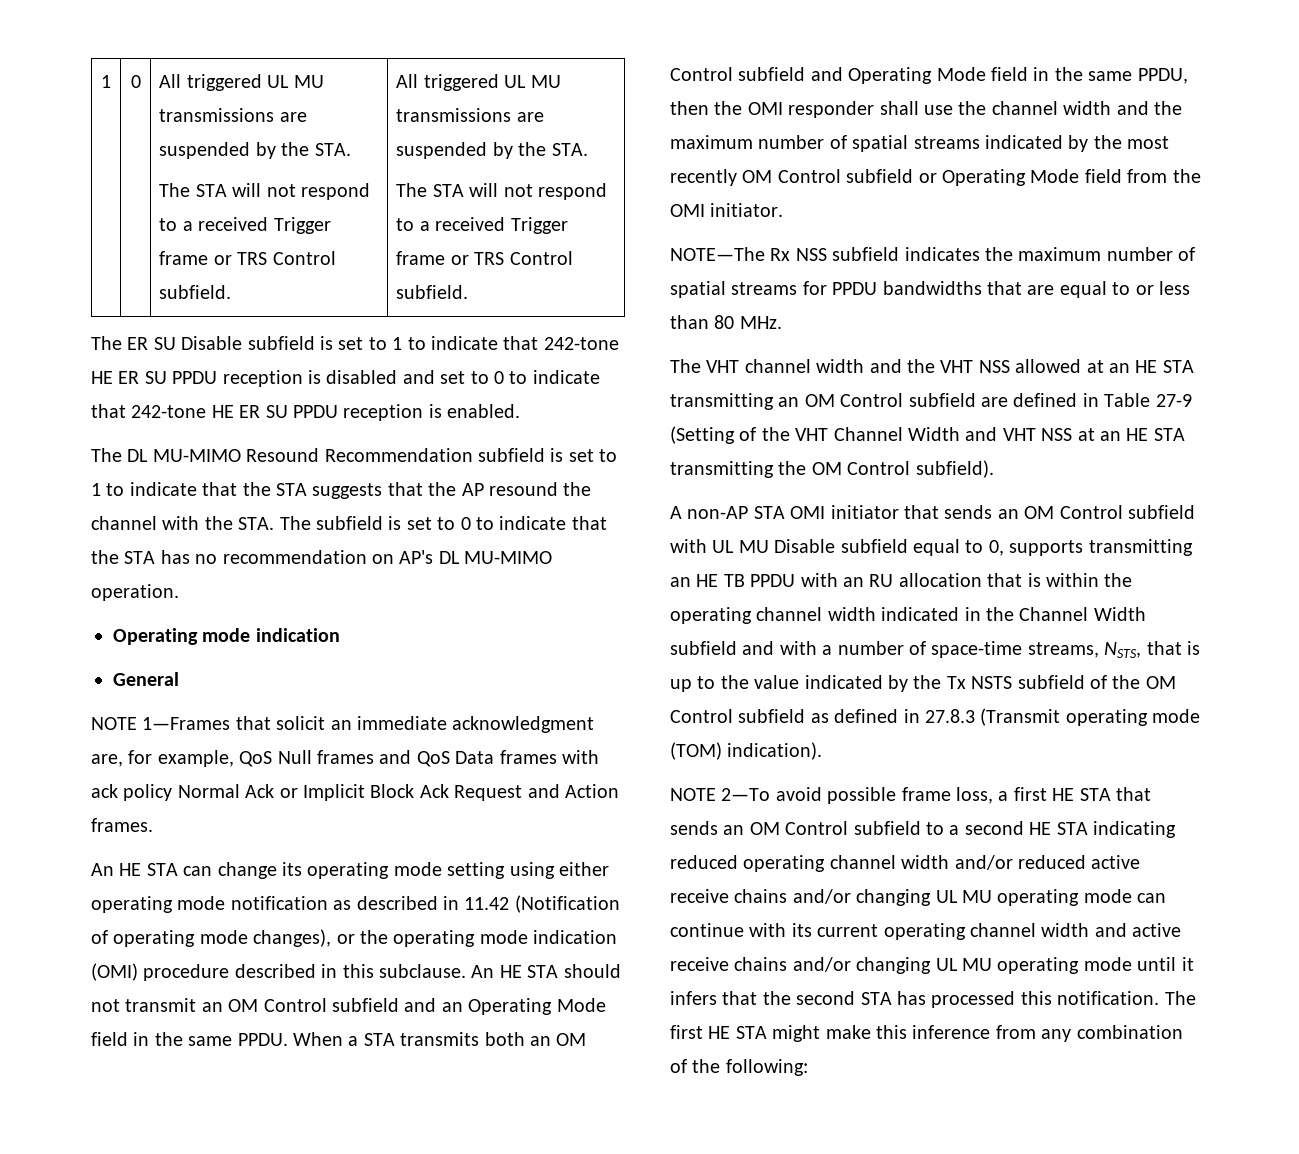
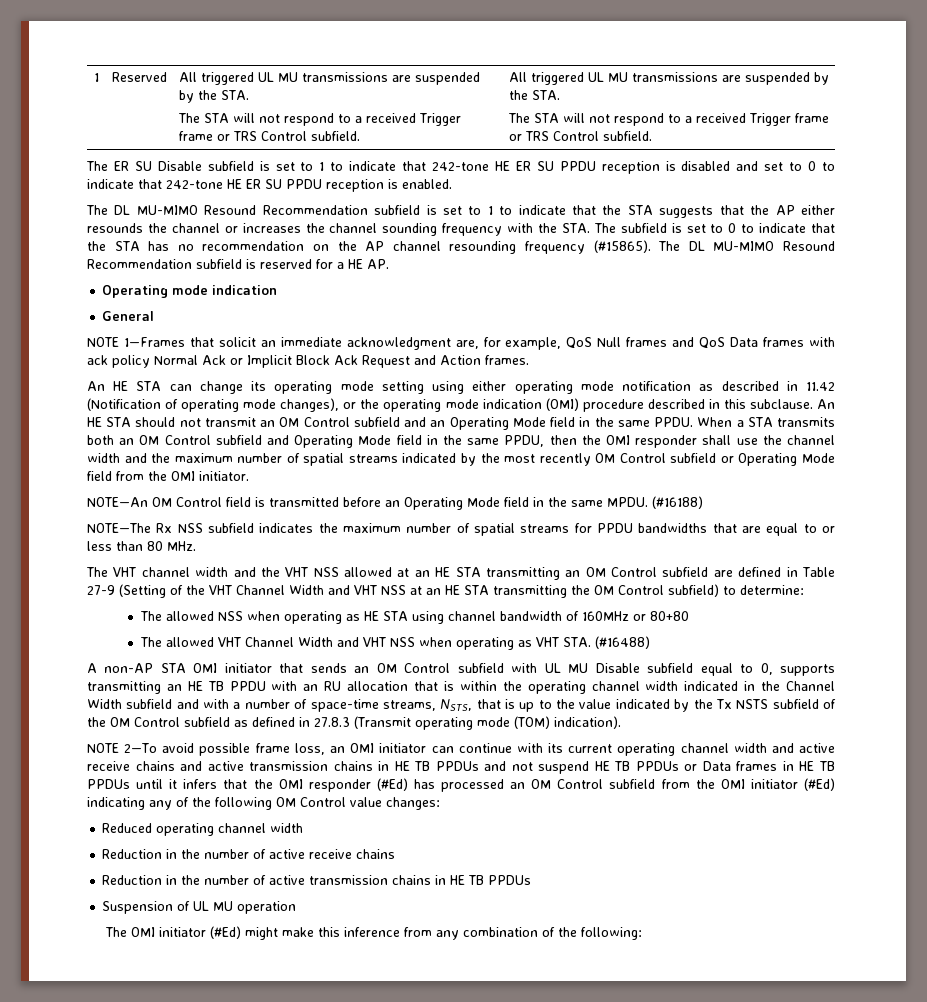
[130,75,141,88] 0 -> [112,72,167,82] Reserved
[488,482,592,496] [91,516,157,530] resound the channel -> [801,205,836,215] [87,223,503,236] either resounds the channel or increases the channel sounding frequency
[399,550,553,564] [91,584,179,601] AP's DL MU-MIMO operation. -> [337,240,836,254] [87,259,389,269] the AP channel resounding frequency (#15865). The DL MU-MIMO Resound Recommendation subfield is reserved for a HE AP.
(784, 210) none -> [87,496,703,510] // NOTE—An OM Control field is transmitted before an Operating Mode field in the same MPDU. (#16188)
[915,460,994,478] subfield). -> [668,584,804,597] [139,611,689,624] [139,636,650,650] subfield) to determine: // The allowed NSS when operating as HE STA using channel bandwidth of 160MHz or 80+80 // The allowed VHT Channel Width and VHT NSS when operating as VHT STA. (#16488)
[998,787,1151,801] [670,821,1176,838] [670,855,1141,872] [670,889,1132,906] a first HE STA that sends an OM Control subfield to a second HE STA indicating reduced operating channel width and/or reduced active receive chains and/or changing UL MU operating mode -> [329,743,427,753] an OMI initiator
[792,957,1132,974] and/or changing UL MU operating mode -> [180,761,835,774] [87,779,130,789] and active transmission chains in HE TB PPDUs and not suspend HE TB PPDUs or Data frames in HE TB PPDUs
[796,991,1196,1008] [670,1025,767,1039] second STA has processed this notification. The first HE STA -> [278,778,835,792] [87,797,440,810] [102,823,304,836] [102,849,396,859] [102,875,532,885] [102,901,297,914] [105,926,242,939] OMI responder (#Ed) has processed an OM Control subfield from the OMI initiator (#Ed) indicating any of the following OM Control value changes: // Reduced operating channel width // Reduction in the number of active receive chains // Reduction in the number of active transmission chains in HE TB PPDUs // Suspension of UL MU operation // The OMI initiator (#Ed)

